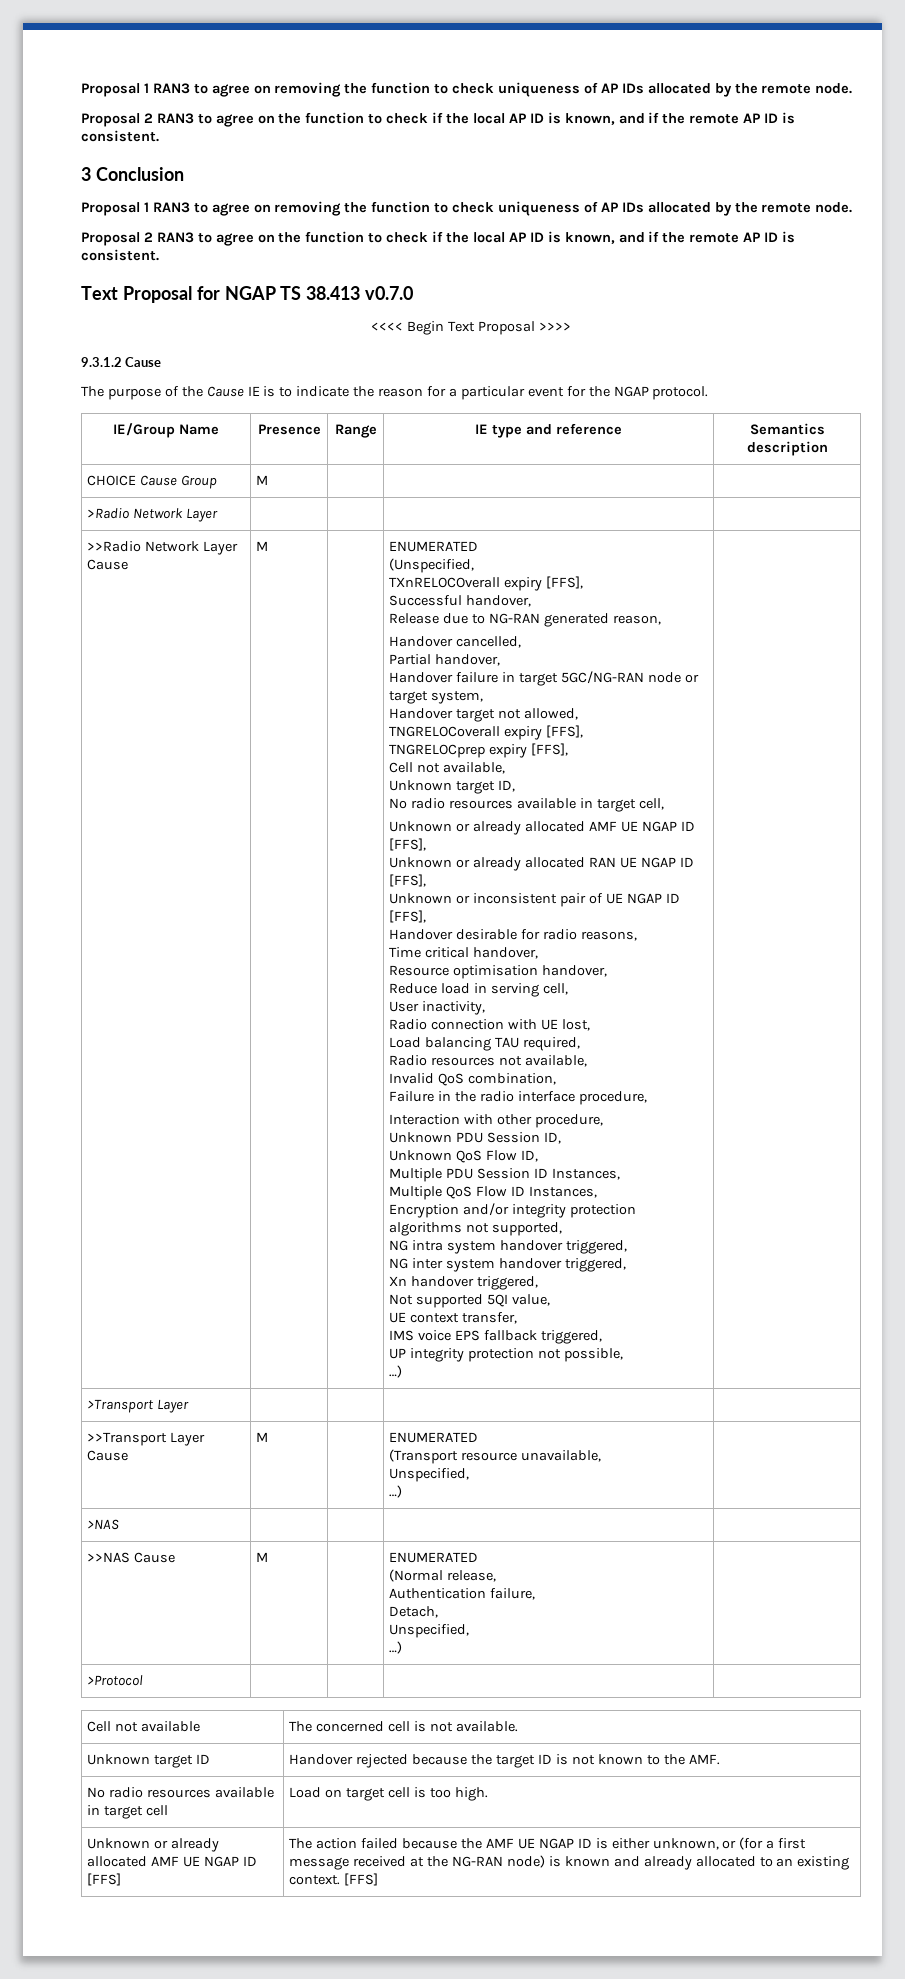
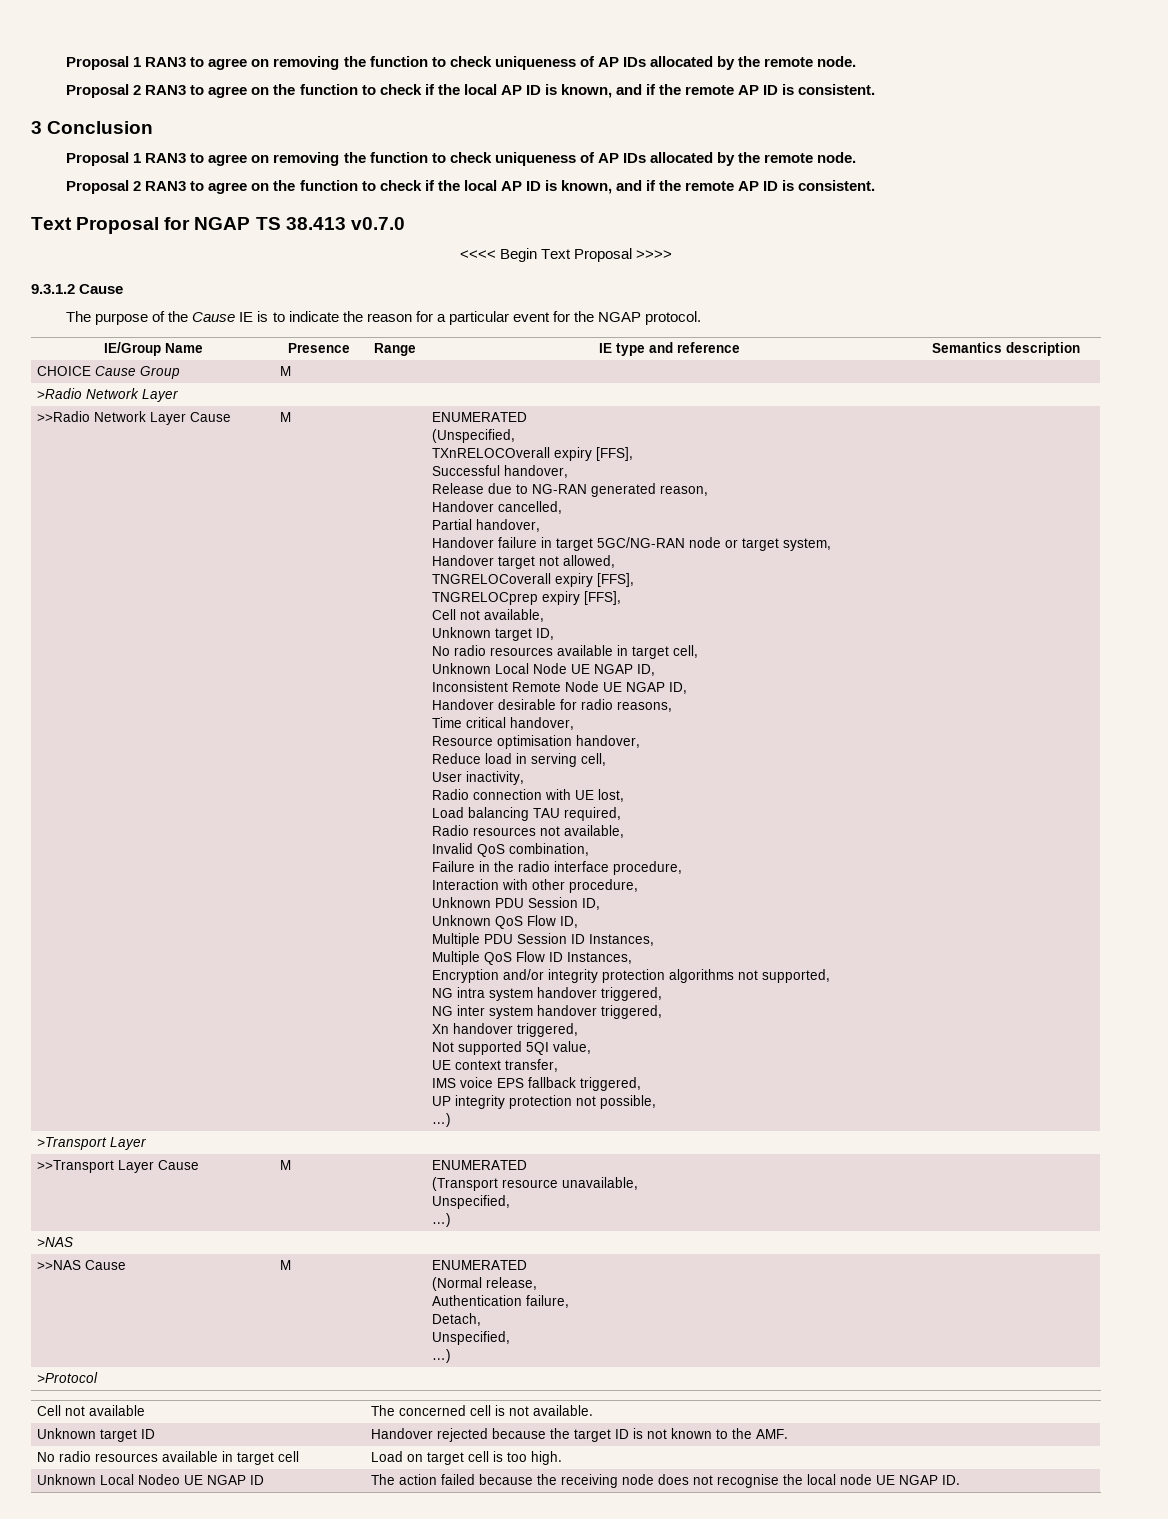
[456,821,695,835] [389,838,427,851] [389,857,694,871] [389,874,427,887] [389,893,680,907] [389,910,427,923] or already allocated AMF UE NGAP ID [FFS], // Unknown or already allocated RAN UE NGAP ID [FFS], // Unknown or inconsistent pair of UE NGAP ID [FFS], -> [495,663,656,676] [432,681,688,694] Local Node UE NGAP ID, // Inconsistent Remote Node UE NGAP ID,
[154,1838,220,1852] [87,1856,258,1867] [87,1873,122,1886] or already allocated AMF UE NGAP ID [FFS] -> [100,1474,265,1485] Local Nodeo UE NGAP ID
[486,1837,807,1850] [289,1855,850,1870] [289,1873,379,1886] AMF UE NGAP ID is either unknown, or (for a first message received at the NG-RAN node) is known and already allocated to an existing context. [FFS] -> [561,1474,961,1488] receiving node does not recognise the local node UE NGAP ID.

